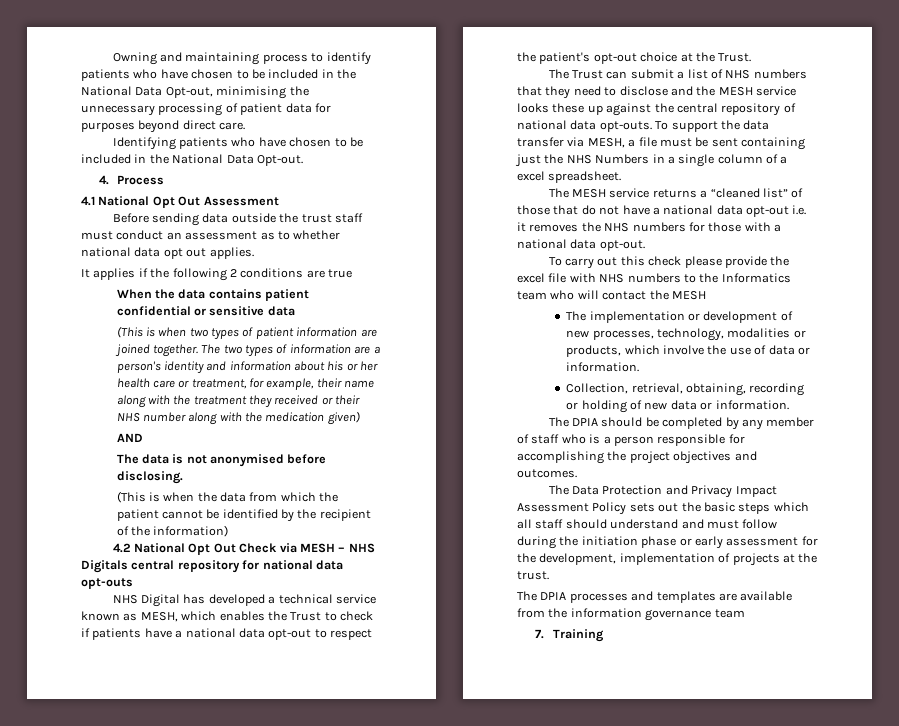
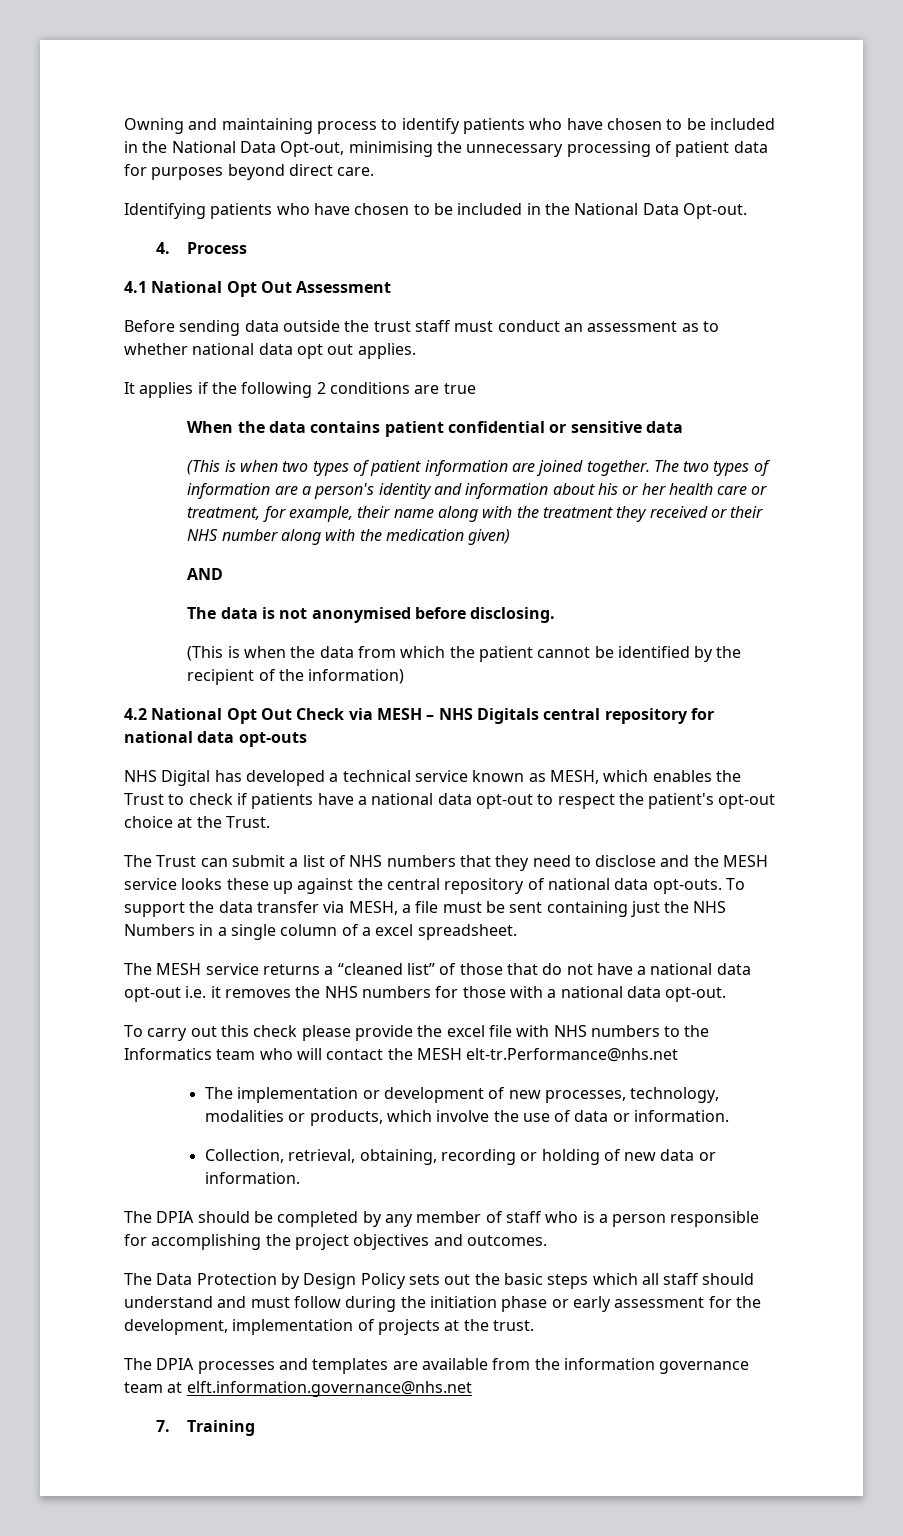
(706, 295) none -> [466,1048,679,1062] elt-tr.Performance@nhs.net
[665,485,777,498] [517,503,589,512] and Privacy Impact Assessment -> [280,1273,357,1289] by Design
(745, 613) none -> [167,1381,472,1397] at elft.information.governance@nhs.net

